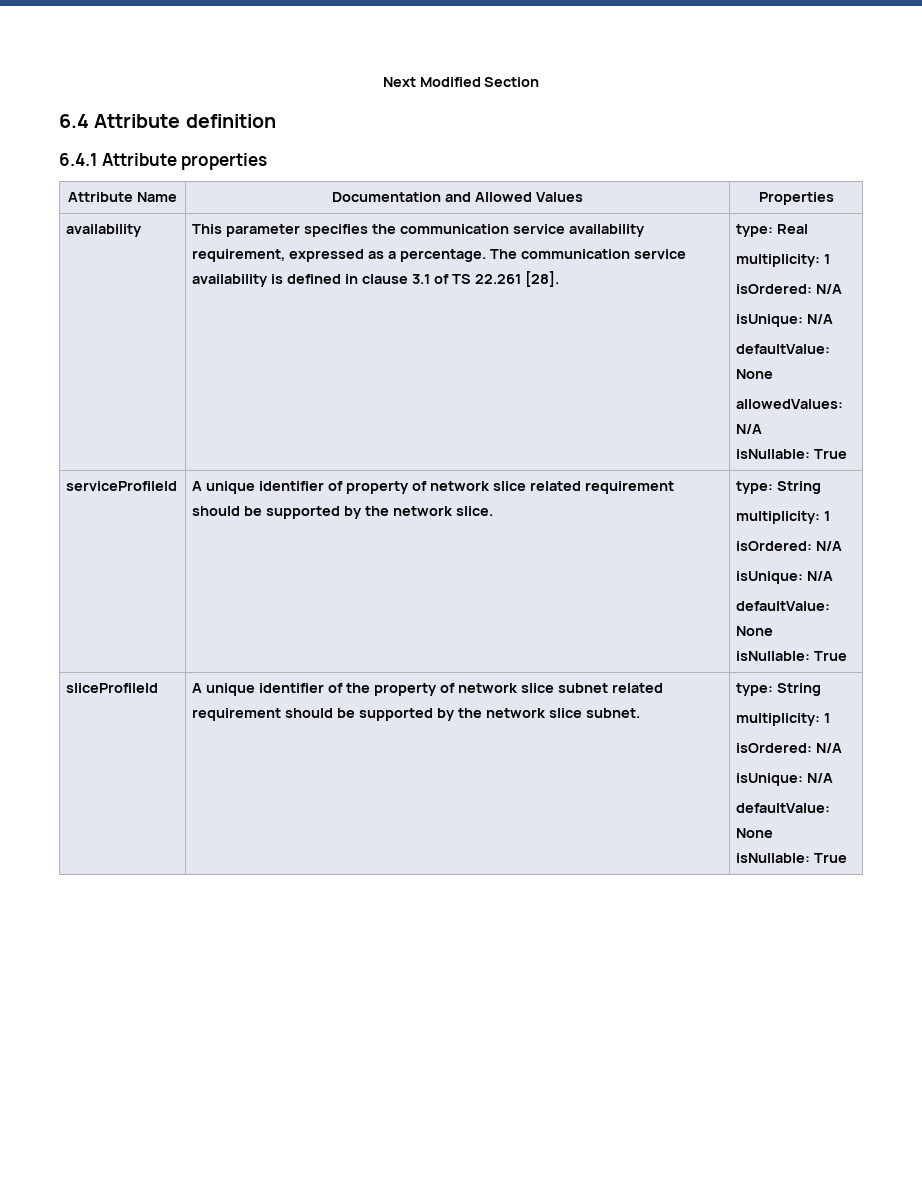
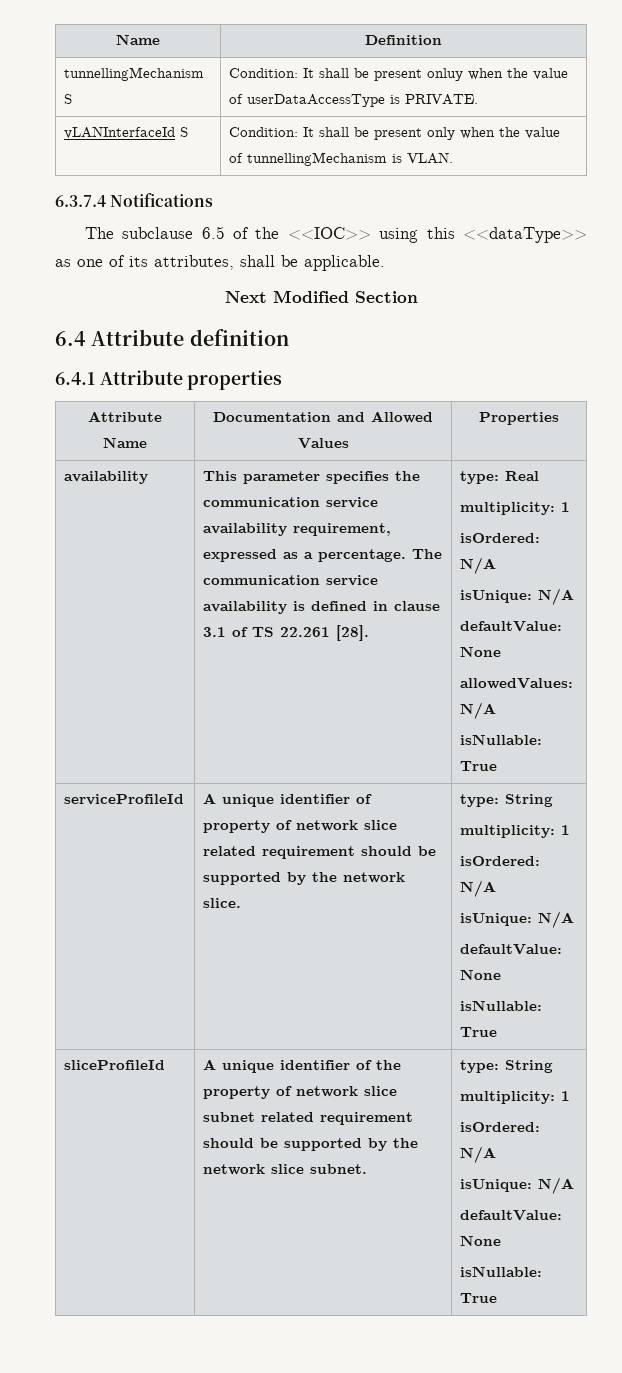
(382, 82) none -> [116,34,160,45] [365,35,442,45] [64,67,205,81] [64,94,73,104] [229,68,569,81] [229,94,479,107] [64,126,189,139] [229,127,561,140] [229,152,454,166] [55,193,214,207] [84,226,587,243] [55,255,385,271] Name | Definition // tunnellingMechanism S | Condition: It shall be present onluy when the value of userDataAccessType is PRIVATE. // vLANInterfaceId S | Condition: It shall be present only when the value of tunnellingMechanism is VLAN. // 6.3.7.4 Notifications // The subclause 6.5 of the <<IOC>> using this <<dataType>> as one of its attributes, shall be applicable. //

